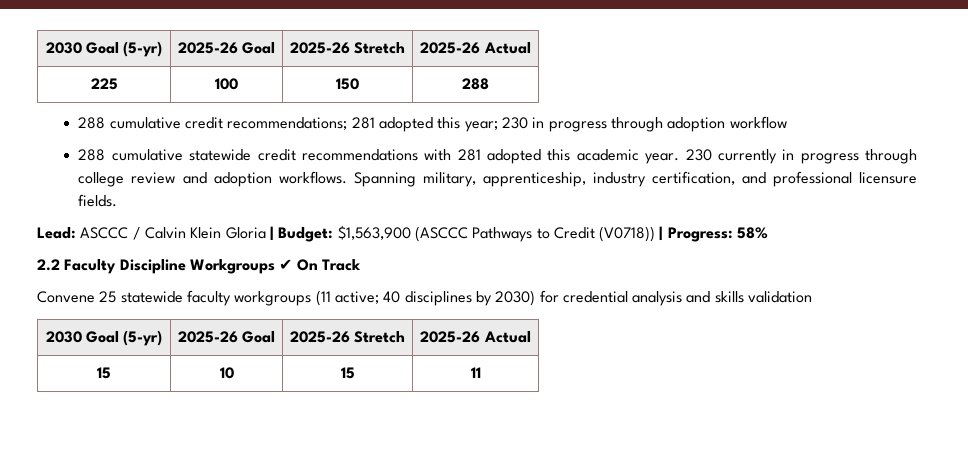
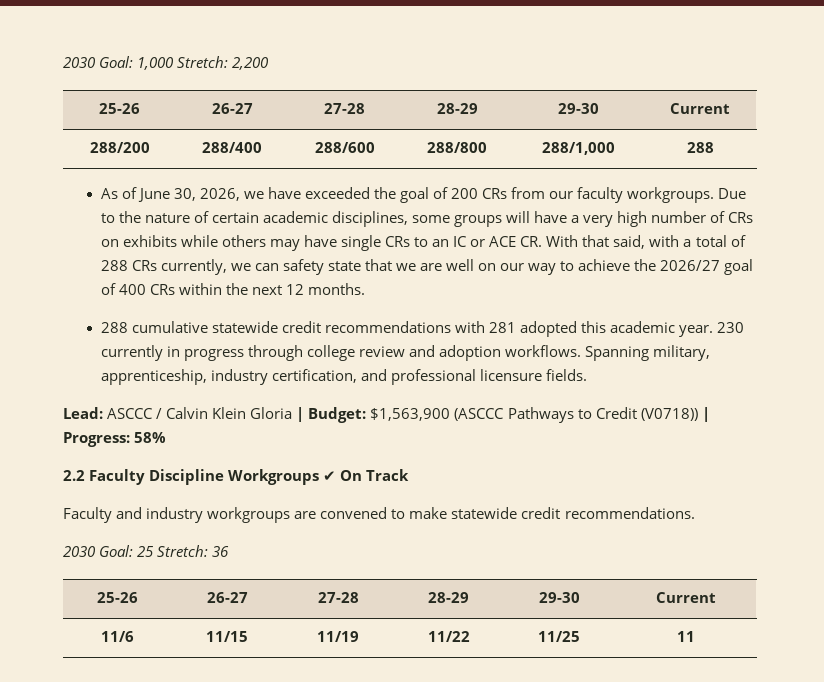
[45,41,163,57] [177,42,276,54] [289,42,406,54] [420,42,531,54] [90,78,118,90] [215,78,238,90] [335,78,359,90] [461,78,489,90] [78,116,787,132] 2030 Goal (5-yr) | 2025-26 Goal | 2025-26 Stretch | 2025-26 Actual // 225 | 100 | 150 | 288 // 288 cumulative credit recommendations; 281 adopted this year; 230 in progress through adoption workflow -> [63,56,269,70] [99,103,140,114] [211,103,253,114] [324,103,365,114] [436,103,478,114] [558,103,599,114] [670,103,730,114] [89,142,150,153] [202,142,262,153] [314,142,375,153] [427,142,487,153] [542,142,615,155] [686,142,714,153] [100,187,747,203] [100,211,754,227] [100,235,746,251] [100,259,754,275] [100,283,365,295] 2030 Goal: 1,000 Stretch: 2,200 // 25-26 | 26-27 | 27-28 | 28-29 | 29-30 | Current // 288/200 | 288/400 | 288/600 | 288/800 | 288/1,000 | 288 // As of June 30, 2026, we have exceeded the goal of 200 CRs from our faculty workgroups. Due to the nature of certain academic disciplines, some groups will have a very high number of CRs on exhibits while others may have single CRs to an IC or ACE CR. With that said, with a total of 288 CRs currently, we can safety state that we are well on our way to achieve the 2026/27 goal of 400 CRs within the next 12 months.
[37,290,813,306] [45,330,163,346] [177,331,276,343] [289,331,406,343] [420,331,531,343] [97,367,111,379] [219,367,234,379] [340,367,355,379] Convene 25 statewide faculty workgroups (11 active; 40 disciplines by 2030) for credential analysis and skills validation // 2030 Goal (5-yr) | 2025-26 Goal | 2025-26 Stretch | 2025-26 Actual // 15 | 10 | 15 -> [63,507,695,523] [63,545,230,557] [97,592,138,603] [206,592,248,603] [317,592,359,603] [428,592,469,603] [538,592,580,603] [655,592,716,603] [101,631,134,642] [206,631,248,642] [317,631,359,642] [427,631,470,642] [538,631,580,642] Faculty and industry workgroups are convened to make statewide credit recommendations. // 2030 Goal: 25 Stretch: 36 // 25-26 | 26-27 | 27-28 | 28-29 | 29-30 | Current // 11/6 | 11/15 | 11/19 | 11/22 | 11/25

